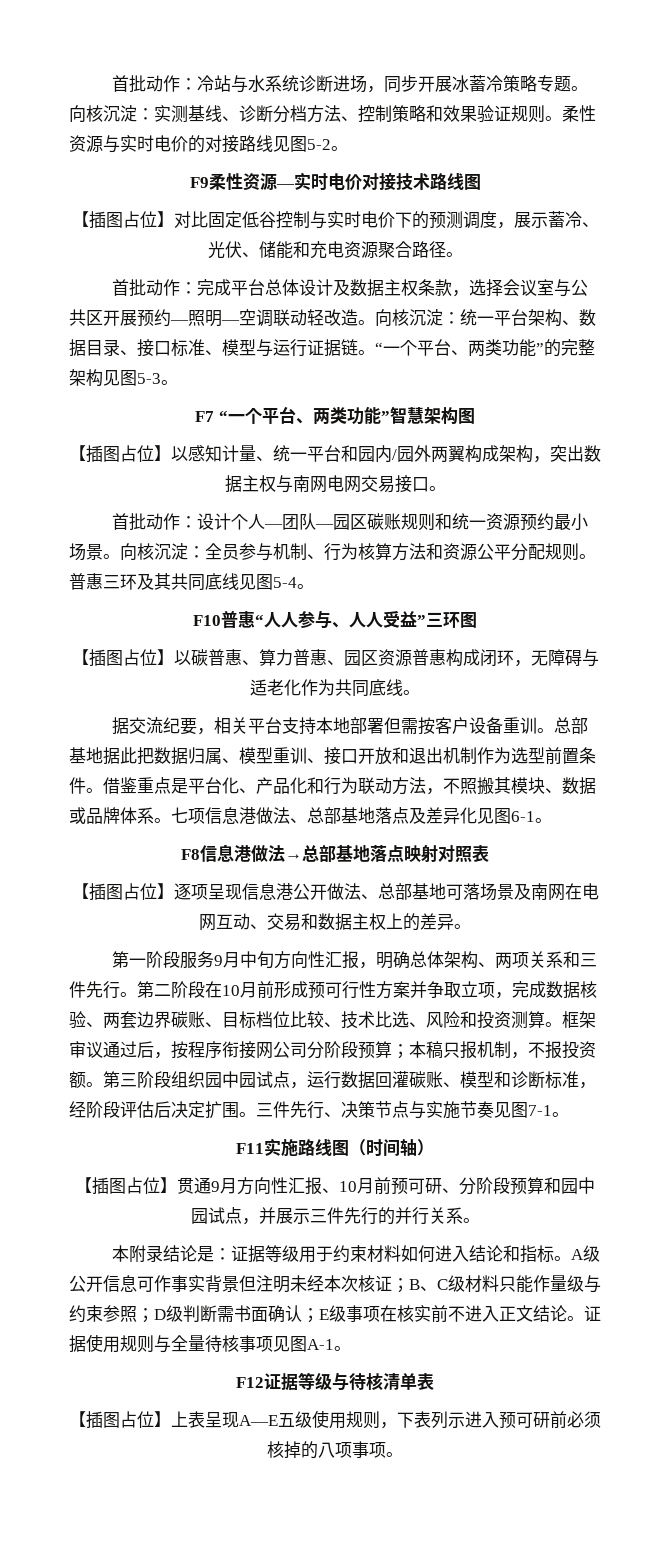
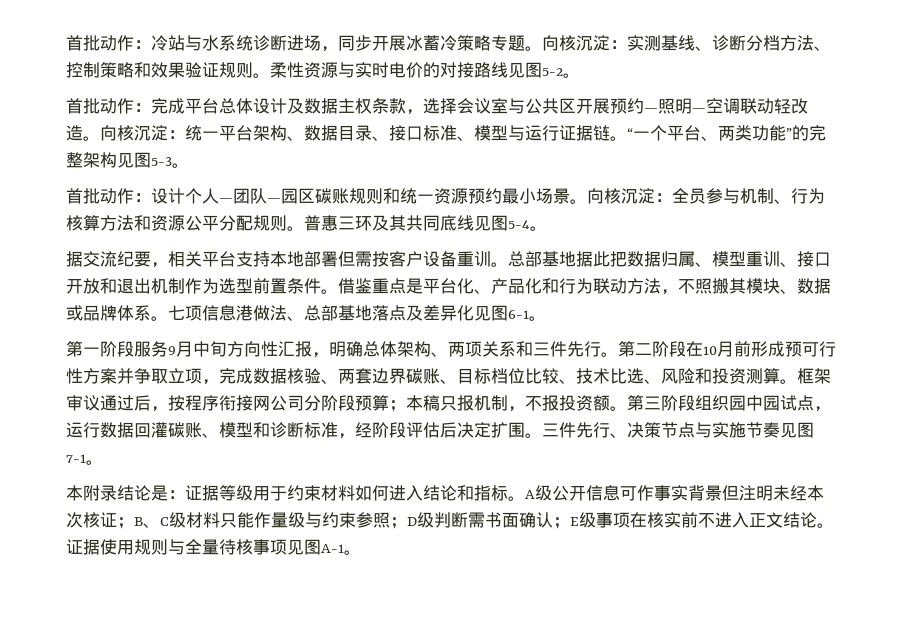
[189,172,481,191] [71,211,599,229] [207,241,463,259] // F9柔性资源—实时电价对接技术路线图 // 【插图占位】对比固定低谷控制与实时电价下的预测调度，展示蓄冷、光伏、储能和充电资源聚合路径。 -> (580, 75) none
[195,406,475,425] [69,445,601,463] [224,475,446,493] // F7 “一个平台、两类功能”智慧架构图 // 【插图占位】以感知计量、统一平台和园内/园外两翼构成架构，突出数据主权与南网电网交易接口。 -> (189, 165) none
[193,610,477,629] [71,649,599,667] [250,679,420,697] // F10普惠“人人参与、人人受益”三环图 // 【插图占位】以碳普惠、算力普惠、园区资源普惠构成闭环，无障碍与适老化作为共同底线。 -> (547, 228) none
[181,844,489,863] [71,883,599,901] [199,913,471,931] // F8信息港做法→总部基地落点映射对照表 // 【插图占位】逐项呈现信息港公开做法、总部基地可落场景及南网在电网互动、交易和数据主权上的差异。 -> (546, 318) none
[236,1138,434,1157] [75,1177,595,1195] [190,1207,480,1225] // F11实施路线图（时间轴） // 【插图占位】贯通9月方向性汇报、10月前预可研、分阶段预算和园中园试点，并展示三件先行的并行关系。 -> (103, 462) none
[236,1372,434,1391] [69,1410,601,1429] [267,1441,403,1459] // F12证据等级与待核清单表 // 【插图占位】上表呈现A—E五级使用规则，下表列示进入预可研前必须核掉的八项事项。 -> (361, 552) none

